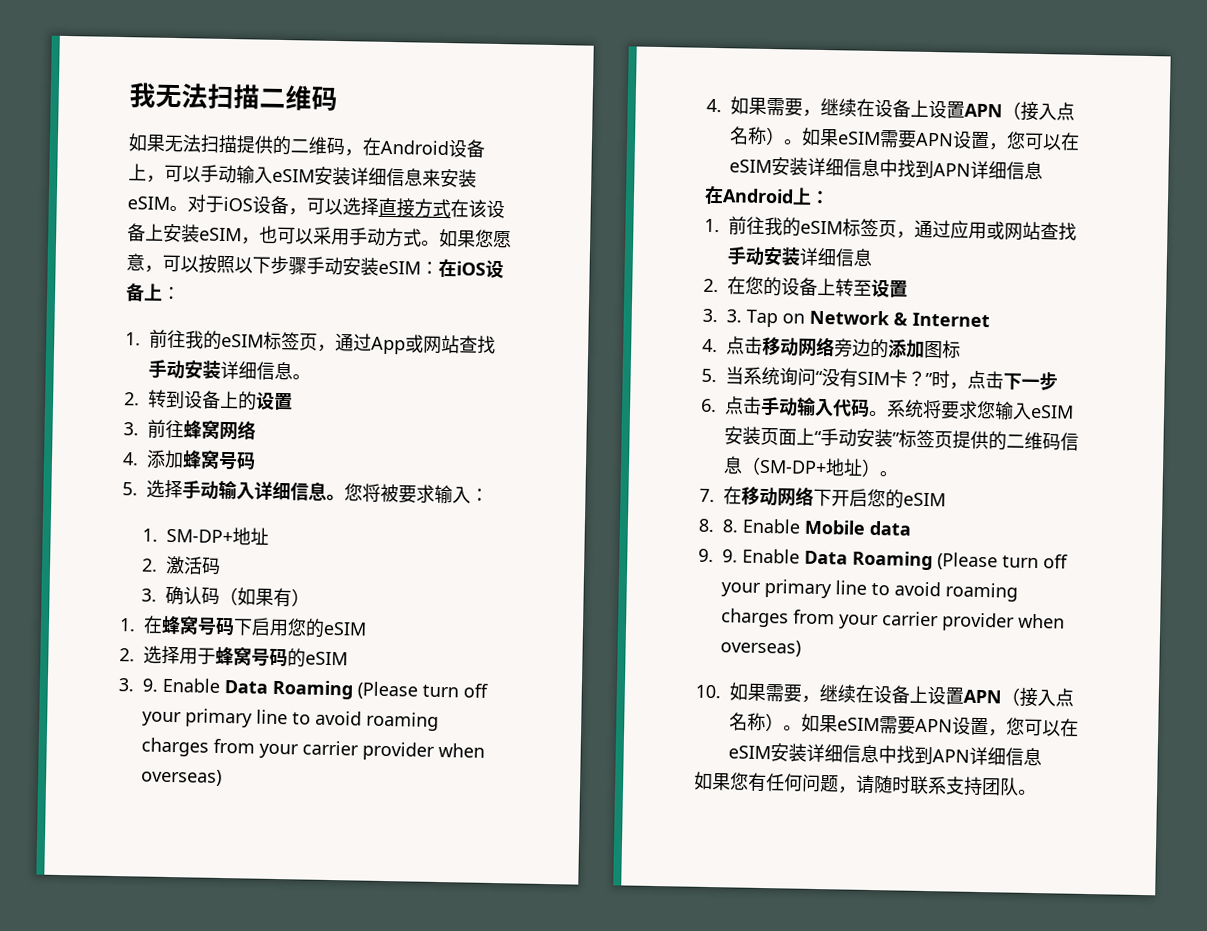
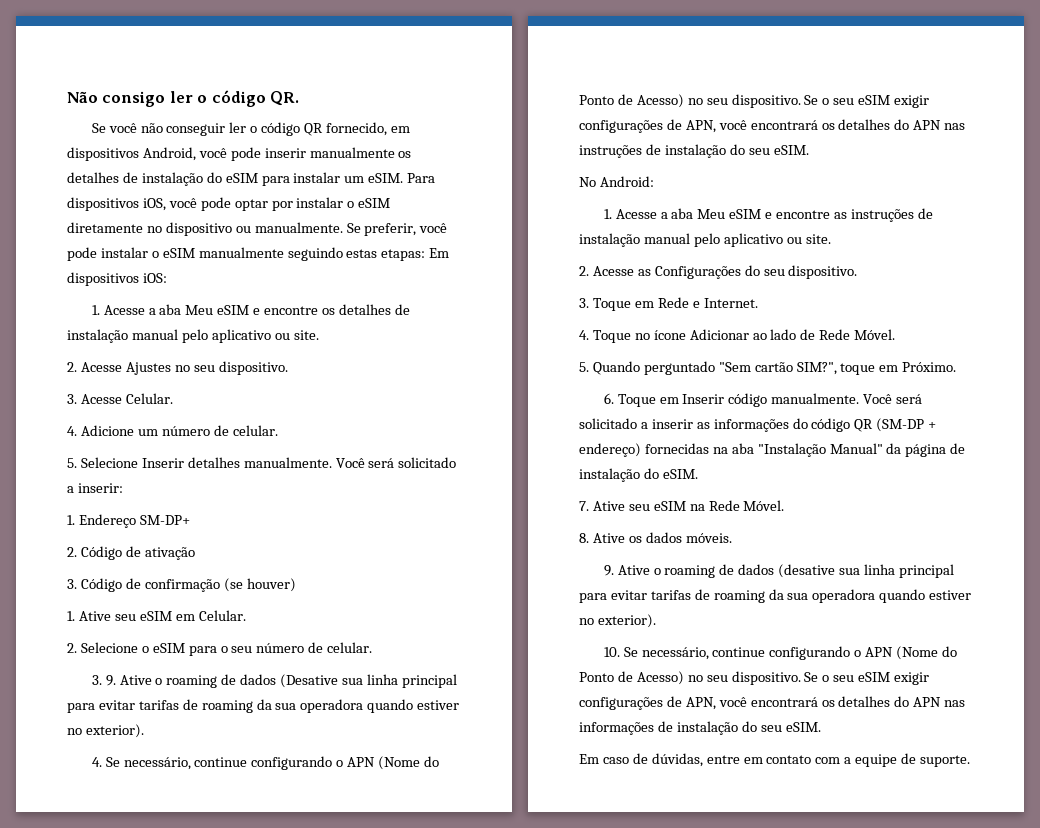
[129,82,338,112] [128,133,486,158] [128,163,477,188] [127,194,505,219] [127,223,512,249] [126,253,504,279] [125,283,181,302] [125,329,496,355] [148,359,311,381] [124,389,293,411] [123,419,256,441] [122,449,256,470] [122,479,489,505] [141,527,269,546] [140,555,221,575] [140,585,310,608] [119,615,367,638] [119,645,348,668] [118,677,488,700] [142,708,439,731] [141,737,485,761] [141,768,222,786] [706,96,1075,121] [729,126,1080,151] [729,157,1043,181] [704,185,830,205] [704,216,1077,241] [727,246,873,267] [703,276,908,298] [702,308,990,328] [702,336,961,359] [701,366,1058,391] [701,396,1074,421] [724,426,1079,451] [723,456,898,478] [699,486,946,509] [698,518,912,536] [698,548,1068,571] [721,579,1018,602] [721,608,1065,632] [720,639,801,657] [695,682,1074,708] [729,712,1079,737] [728,743,1042,767] [694,771,1037,797] 我无法扫描二维码 // 如果无法扫描提供的二维码，在Android设备上，可以手动输入eSIM安装详细信息来安装eSIM。对于iOS设备，可以选择直接方式在该设备上安装eSIM，也可以采用手动方式。如果您愿意，可以按照以下步骤手动安装eSIM：在iOS设备上： // 1.前往我的eSIM标签页，通过App或网站查找手动安装详细信息。 // 2.转到设备上的设置 // 3.前往蜂窝网络 // 4.添加蜂窝号码 // 5.选择手动输入详细信息。您将被要求输入： // 1. SM-DP+地址 // 2.激活码 // 3.确认码（如果有） // 1.在蜂窝号码下启用您的eSIM // 2.选择用于蜂窝号码的eSIM // 3. 9. Enable Data Roaming (Please turn off your primary line to avoid roaming charges from your carrier provider when overseas) // 4.如果需要，继续在设备上设置APN（接入点名称）。如果eSIM需要APN设置，您可以在eSIM安装详细信息中找到APN详细信息 // 在Android上： // 1.前往我的eSIM标签页，通过应用或网站查找手动安装详细信息 // 2.在您的设备上转至设置 // 3. 3. Tap on Network & Internet // 4.点击移动网络旁边的添加图标 // 5.当系统询问“没有SIM卡？”时，点击下一步 // 6.点击手动输入代码。系统将要求您输入eSIM安装页面上“手动安装”标签页提供的二维码信息（SM-DP+地址）。 // 7.在移动网络下开启您的eSIM // 8. 8. Enable Mobile data // 9. 9. Enable Data Roaming (Please turn off your primary line to avoid roaming charges from your carrier provider when overseas) // 10.如果需要，继续在设备上设置APN（接入点名称）。如果eSIM需要APN设置，您可以在eSIM安装详细信息中找到APN详细信息 // 如果您有任何问题，请随时联系支持团队。 -> [67,90,300,107] [91,122,410,136] [67,147,412,161] [67,172,436,186] [67,197,391,211] [67,222,448,236] [67,247,450,261] [67,272,167,286] [91,304,410,315] [67,329,319,343] [67,361,288,375] [67,393,173,404] [67,425,278,436] [67,457,457,468] [67,483,123,493] [67,514,190,528] [67,546,195,560] [67,578,296,592] [67,610,246,621] [67,642,373,656] [91,674,457,688] [67,699,460,713] [67,724,144,738] [91,756,440,770] [579,94,930,108] [579,119,966,133] [579,144,809,158] [579,176,654,187] [603,208,933,222] [579,233,831,247] [579,265,858,279] [579,297,758,311] [579,329,896,343] [579,361,957,375] [603,393,923,407] [579,418,937,432] [579,443,966,457] [579,468,698,482] [579,500,785,511] [579,532,732,543] [603,564,954,578] [579,589,972,603] [579,614,656,628] [603,646,958,660] [579,671,930,685] [579,696,966,710] [579,721,821,735] [579,753,971,767] Não consigo ler o código QR. // Se você não conseguir ler o código QR fornecido, em dispositivos Android, você pode inserir manualmente os detalhes de instalação do eSIM para instalar um eSIM. Para dispositivos iOS, você pode optar por instalar o eSIM diretamente no dispositivo ou manualmente. Se preferir, você pode instalar o eSIM manualmente seguindo estas etapas: Em dispositivos iOS: // 1. Acesse a aba Meu eSIM e encontre os detalhes de instalação manual pelo aplicativo ou site. // 2. Acesse Ajustes no seu dispositivo. // 3. Acesse Celular. // 4. Adicione um número de celular. // 5. Selecione Inserir detalhes manualmente. Você será solicitado a inserir: // 1. Endereço SM-DP+ // 2. Código de ativação // 3. Código de confirmação (se houver) // 1. Ative seu eSIM em Celular. // 2. Selecione o eSIM para o seu número de celular. // 3. 9. Ative o roaming de dados (Desative sua linha principal para evitar tarifas de roaming da sua operadora quando estiver no exterior). // 4. Se necessário, continue configurando o APN (Nome do Ponto de Acesso) no seu dispositivo. Se o seu eSIM exigir configurações de APN, você encontrará os detalhes do APN nas instruções de instalação do seu eSIM. // No Android: // 1. Acesse a aba Meu eSIM e encontre as instruções de instalação manual pelo aplicativo ou site. // 2. Acesse as Configurações do seu dispositivo. // 3. Toque em Rede e Internet. // 4. Toque no ícone Adicionar ao lado de Rede Móvel. // 5. Quando perguntado "Sem cartão SIM?", toque em Próximo. // 6. Toque em Inserir código manualmente. Você será solicitado a inserir as informações do código QR (SM-DP + endereço) fornecidas na aba "Instalação Manual" da página de instalação do eSIM. // 7. Ative seu eSIM na Rede Móvel. // 8. Ative os dados móveis. // 9. Ative o roaming de dados (desative sua linha principal para evitar tarifas de roaming da sua operadora quando estiver no exterior). // 10. Se necessário, continue configurando o APN (Nome do Ponto de Acesso) no seu dispositivo. Se o seu eSIM exigir configurações de APN, você encontrará os detalhes do APN nas informações de instalação do seu eSIM. // Em caso de dúvidas, entre em contato com a equipe de suporte.

